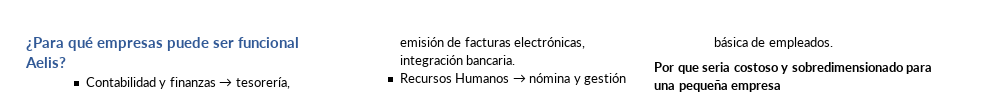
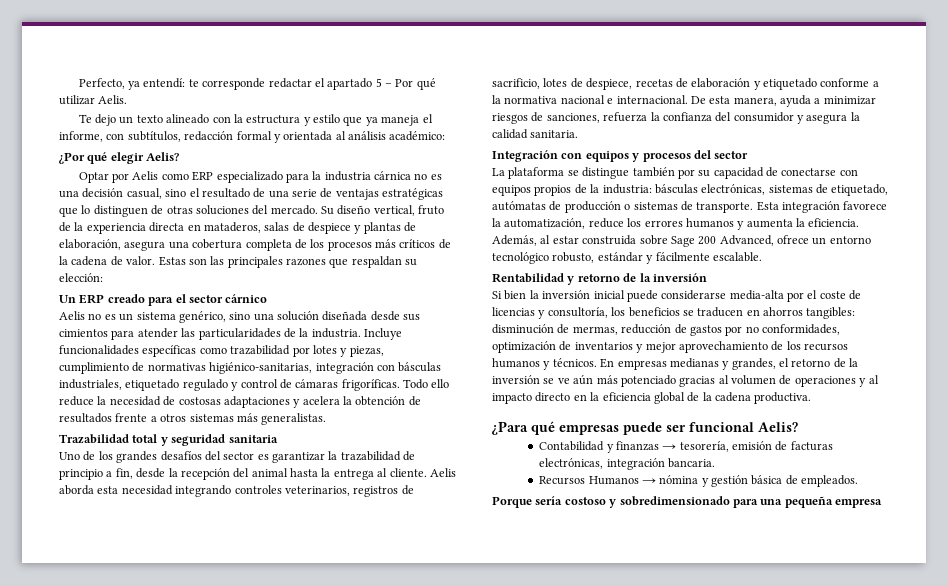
(26, 44) none -> [78,78,436,90] [59,95,128,105] [78,114,433,126] [59,131,446,143] [59,152,180,164] [78,171,442,183] [59,188,444,200] [59,205,445,217] [59,222,417,234] [59,239,451,251] [59,256,418,268] [59,273,103,282] [59,294,268,306] [59,311,421,323] [59,328,402,340] [59,345,384,357] [59,362,442,374] [59,379,450,391] [59,396,421,408] [59,413,327,425] [59,434,278,446] [59,451,416,463] [59,468,456,480] [59,485,414,497] [492,78,879,90] [492,95,876,107] [492,112,860,124] [492,129,579,139] [492,150,749,162] [492,167,858,179] [492,184,889,196] [492,201,888,213] [492,218,860,230] [492,235,871,247] [492,252,762,264] [492,273,707,285] [492,290,862,302] [492,307,856,319] [492,324,840,336] [492,341,848,353] [492,358,859,370] [492,374,879,387] [492,392,812,404] Perfecto, ya entendí: te corresponde redactar el apartado 5 – Por qué utilizar Aelis. // Te dejo un texto alineado con la estructura y estilo que ya maneja el informe, con subtítulos, redacción formal y orientada al análisis académico: // ¿Por qué elegir Aelis? // Optar por Aelis como ERP especializado para la industria cárnica no es una decisión casual, sino el resultado de una serie de ventajas estratégicas que lo distinguen de otras soluciones del mercado. Su diseño vertical, fruto de la experiencia directa en mataderos, salas de despiece y plantas de elaboración, asegura una cobertura completa de los procesos más críticos de la cadena de valor. Estas son las principales razones que respaldan su elección: // Un ERP creado para el sector cárnico // Aelis no es un sistema genérico, sino una solución diseñada desde sus cimientos para atender las particularidades de la industria. Incluye funcionalidades específicas como trazabilidad por lotes y piezas, cumplimiento de normativas higiénico-sanitarias, integración con básculas industriales, etiquetado regulado y control de cámaras frigoríficas. Todo ello reduce la necesidad de costosas adaptaciones y acelera la obtención de resultados frente a otros sistemas más generalistas. // Trazabilidad total y seguridad sanitaria // Uno de los grandes desafíos del sector es garantizar la trazabilidad de principio a fin, desde la recepción del animal hasta la entrega al cliente. Aelis aborda esta necesidad integrando controles veterinarios, registros de sacrificio, lotes de despiece, recetas de elaboración y etiquetado conforme a la normativa nacional e internacional. De esta manera, ayuda a minimizar riesgos de sanciones, refuerza la confianza del consumidor y asegura la calidad sanitaria. // Integración con equipos y procesos del sector // La plataforma se distingue también por su capacidad de conectarse con equipos propios de la industria: básculas electrónicas, sistemas de etiquetado, autómatas de producción o sistemas de transporte. Esta integración favorece la automatización, reduce los errores humanos y aumenta la eficiencia. Además, al estar construida sobre Sage 200 Advanced, ofrece un entorno tecnológico robusto, estándar y fácilmente escalable. // Rentabilidad y retorno de la inversión // Si bien la inversión inicial puede considerarse media-alta por el coste de licencias y consultoría, los beneficios se traducen en ahorros tangibles: disminución de mermas, reducción de gastos por no conformidades, optimización de inventarios y mejor aprovechamiento de los recursos humanos y técnicos. En empresas medianas y grandes, el retorno de la inversión se ve aún más potenciado gracias al volumen de operaciones y al impacto directo en la eficiencia global de la cadena productiva. //
[654,62,731,74] Por que seria -> [492,496,563,508] Porque sería

